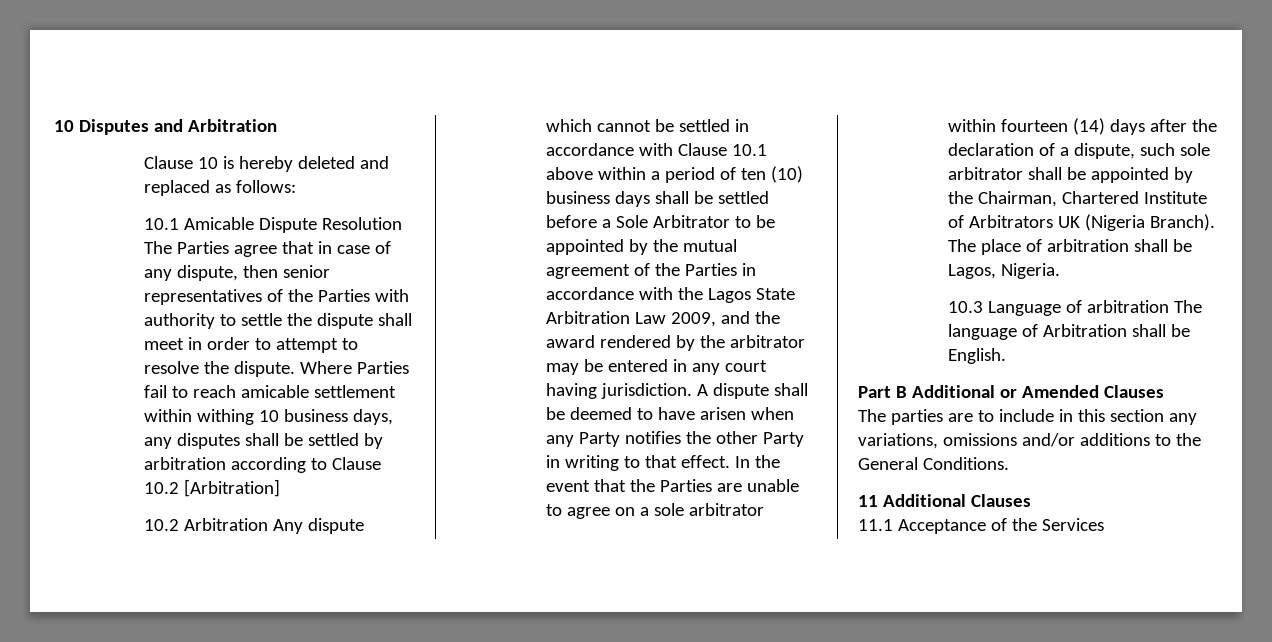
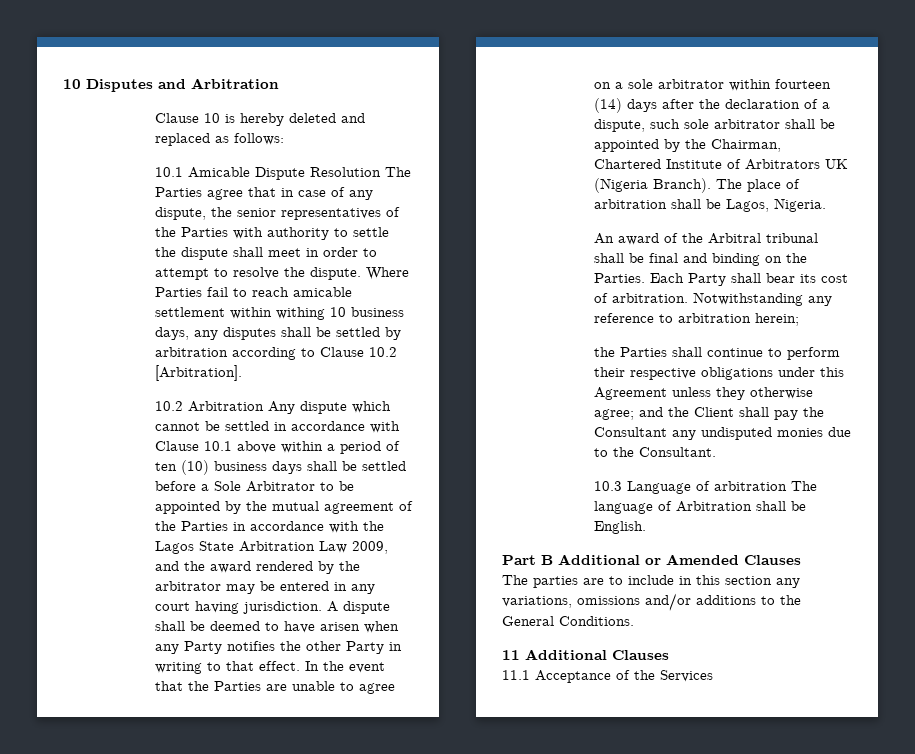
[242,265,278,278] then -> [211,207,233,217] the
[183,479,280,497] [Arbitration] -> [155,365,243,381] [Arbitration].
(1060, 271) none -> [594,233,819,245] [594,253,808,266] [594,273,849,286] [594,292,833,306] [594,313,800,326] [594,347,841,360] [594,367,845,380] [594,387,814,400] [594,407,825,420] [594,427,852,440] [594,447,717,457] // An award of the Arbitral tribunal shall be final and binding on the Parties. Each Party shall bear its cost of arbitration. Notwithstanding any reference to arbitration herein; // the Parties shall continue to perform their respective obligations under this Agreement unless they otherwise agree; and the Client shall pay the Consultant any undisputed monies due to the Consultant.

